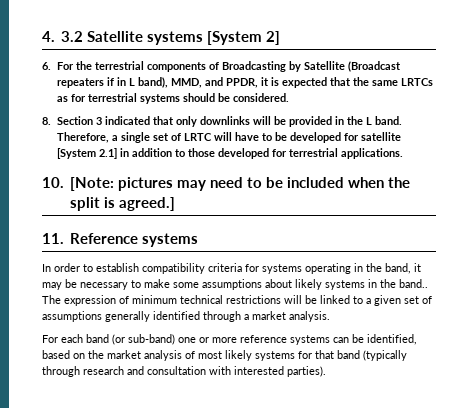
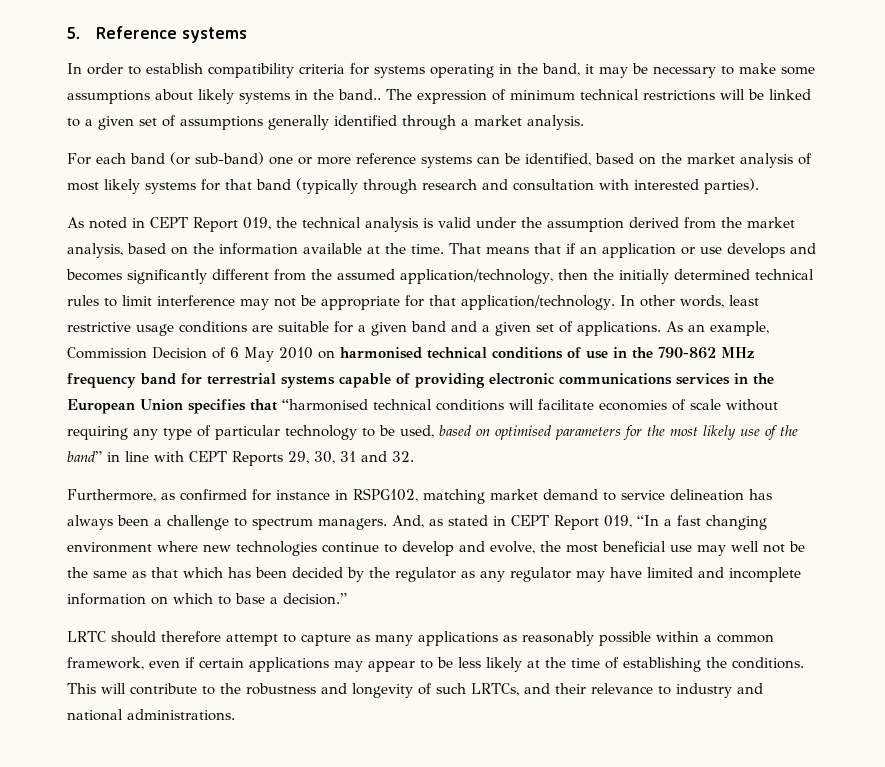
[42,31,280,45] [42,61,401,72] [56,77,433,88] [56,93,289,104] [42,116,402,127] [56,132,401,143] [56,148,403,159] [42,177,410,191] [69,197,175,211] [42,233,64,244] 4. 3.2 Satellite systems [System 2] // 6. For the terrestrial components of Broadcasting by Satellite (Broadcast repeaters if in L band), MMD, and PPDR, it is expected that the same LRTCs as for terrestrial systems should be considered. // 8. Section 3 indicated that only downlinks will be provided in the L band. Therefore, a single set of LRTC will have to be developed for satellite [System 2.1] in addition to those developed for terrestrial applications. // 10. [Note: pictures may need to be included when the split is agreed.] // 11. -> [67,27,81,39] 5.
(326, 371) none -> [67,217,795,232] [67,243,816,258] [66,269,814,284] [67,295,759,310] [67,321,769,336] [67,347,754,362] [67,373,774,388] [67,399,778,414] [67,425,798,440] [67,451,414,466] [67,488,772,504] [67,515,767,530] [67,541,805,556] [67,567,801,582] [67,593,347,605] [67,631,774,646] [67,657,804,672] [67,683,763,698] [67,709,235,721] // As noted in CEPT Report 019, the technical analysis is valid under the assumption derived from the market analysis, based on the information available at the time. That means that if an application or use develops and becomes significantly different from the assumed application/technology, then the initially determined technical rules to limit interference may not be appropriate for that application/technology. In other words, least restrictive usage conditions are suitable for a given band and a given set of applications. As an example, Commission Decision of 6 May 2010 on harmonised technical conditions of use in the 790-862 MHz frequency band for terrestrial systems capable of providing electronic communications services in the European Union specifies that “harmonised technical conditions will facilitate economies of scale without requiring any type of particular technology to be used, based on optimised parameters for the most likely use of the band” in line with CEPT Reports 29, 30, 31 and 32. // Furthermore, as confirmed for instance in RSPG102, matching market demand to service delineation has always been a challenge to spectrum managers. And, as stated in CEPT Report 019, “In a fast changing environment where new technologies continue to develop and evolve, the most beneficial use may well not be the same as that which has been decided by the regulator as any regulator may have limited and incomplete information on which to base a decision.” // LRTC should therefore attempt to capture as many applications as reasonably possible within a common framework, even if certain applications may appear to be less likely at the time of establishing the conditions. This will contribute to the robustness and longevity of such LRTCs, and their relevance to industry and national administrations.

